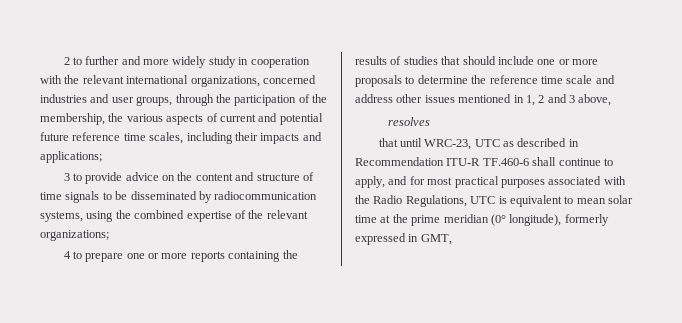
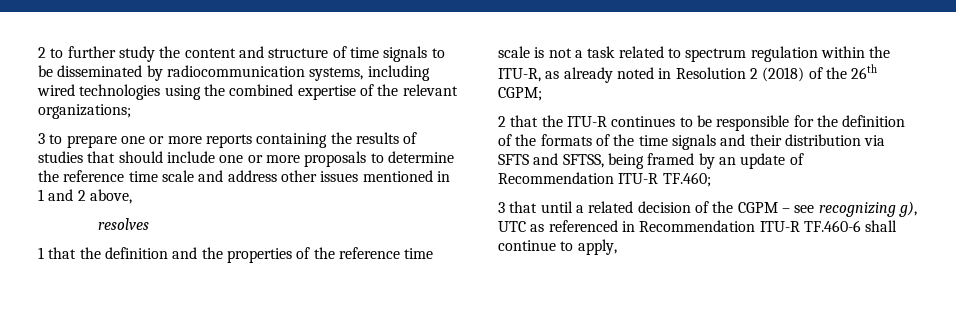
[121,56,310,68] [40,75,316,87] [40,94,327,106] [40,113,323,125] [40,132,322,144] [40,151,102,163] [63,172,176,184] and more widely study in cooperation with the relevant international organizations, concerned industries and user groups, through the participation of the membership, the various aspects of current and potential future reference time scales, including their impacts and applications; // 3 to provide advice on -> [118,46,155,62] study
(83, 216) none -> [367,65,430,81] [37,84,161,100] including wired technologies
[63,251,71,259] 4 -> [38,133,45,144] 3
[525,94,612,106] [388,117,431,126] [378,138,472,150] 1, 2 and 3 above, // resolves // that until WRC-23, -> [38,189,132,204] [98,218,150,230] [38,247,434,263] [498,46,891,62] [498,64,878,83] [498,87,542,101] [498,115,906,131] [498,134,886,150] [498,153,804,169] [498,172,711,187] [498,201,917,217] 1 and 2 above, // resolves // 1 that the definition and the properties of the reference time scale is not a task related to spectrum regulation within the ITU-R, as already noted in Resolution 2 (2018) of the 26th CGPM; // 2 that the ITU-R continues to be responsible for the definition of the formats of the time signals and their distribution via SFTS and SFTSS, being framed by an update of Recommendation ITU-R TF.460; // 3 that until a related decision of the CGPM – see recognizing g),
[517,138,567,147] described -> [548,220,618,232] referenced
[388,176,626,188] [355,195,633,207] [355,214,609,226] [355,233,452,245] and for most practical purposes associated with the Radio Regulations, UTC is equivalent to mean solar time at the prime meridian (0° longitude), formerly expressed in GMT, -> (617, 247) none

